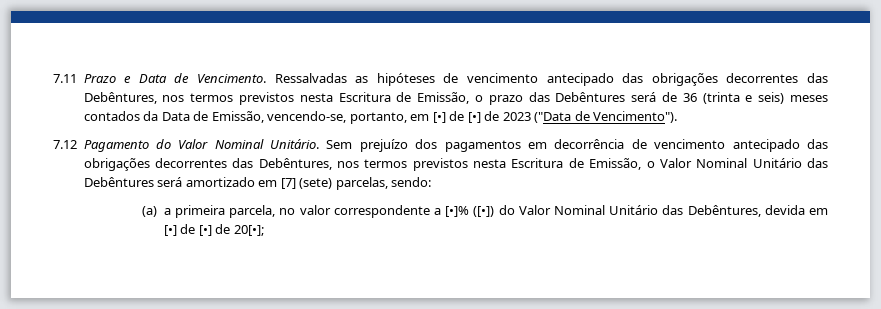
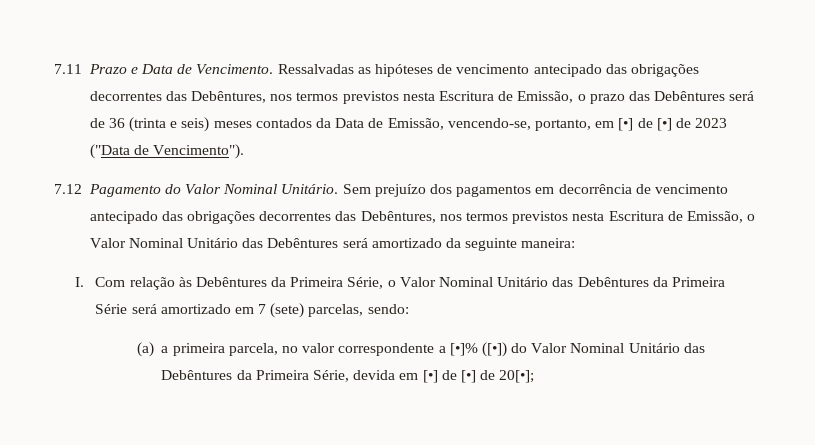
[258,178,296,189] em [7] -> [446,238,576,251] [74,277,725,290] [95,304,267,314] da seguinte maneira: // I. Com relação às Debêntures da Primeira Série, o Valor Nominal Unitário das Debêntures da Primeira Série será amortizado em 7
[687,205,761,217] Debêntures, -> [161,370,349,382] Debêntures da Primeira Série,

